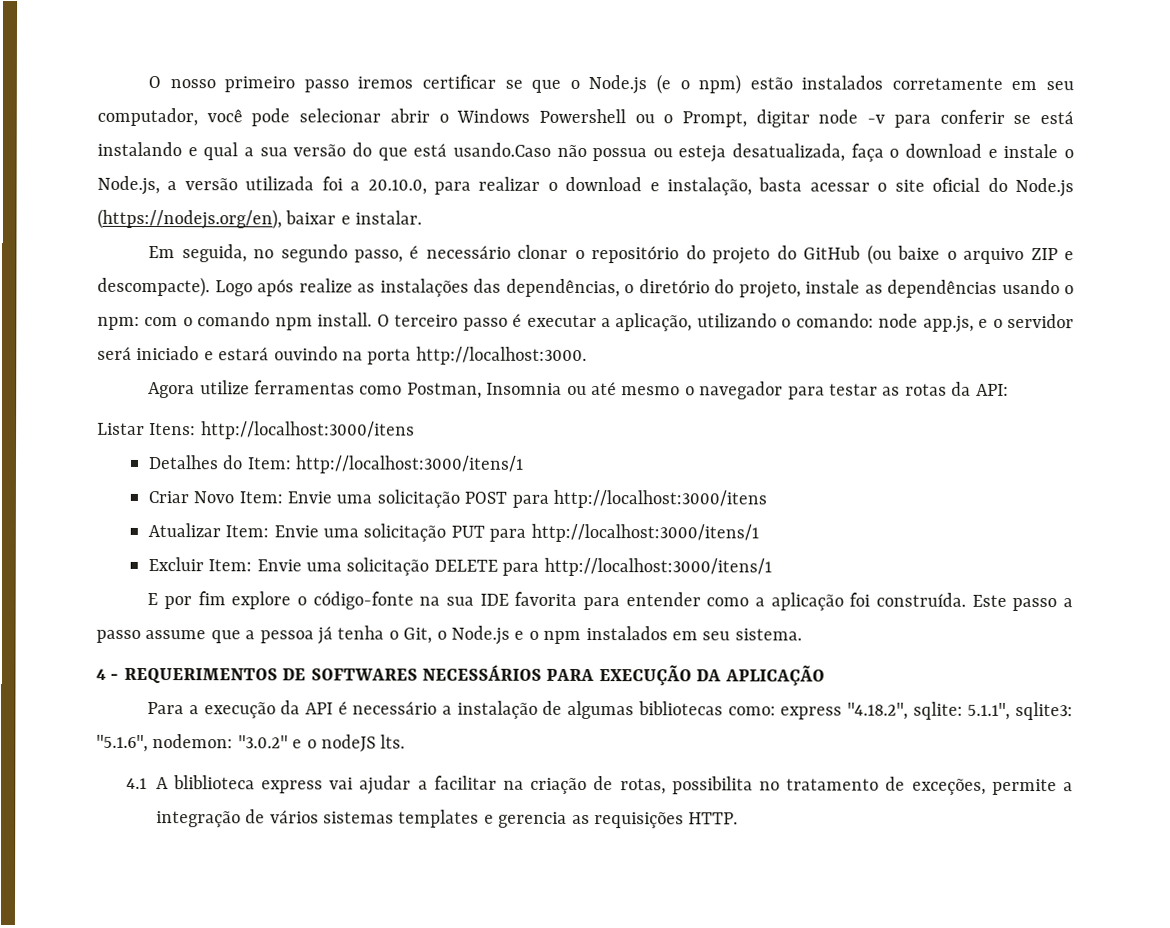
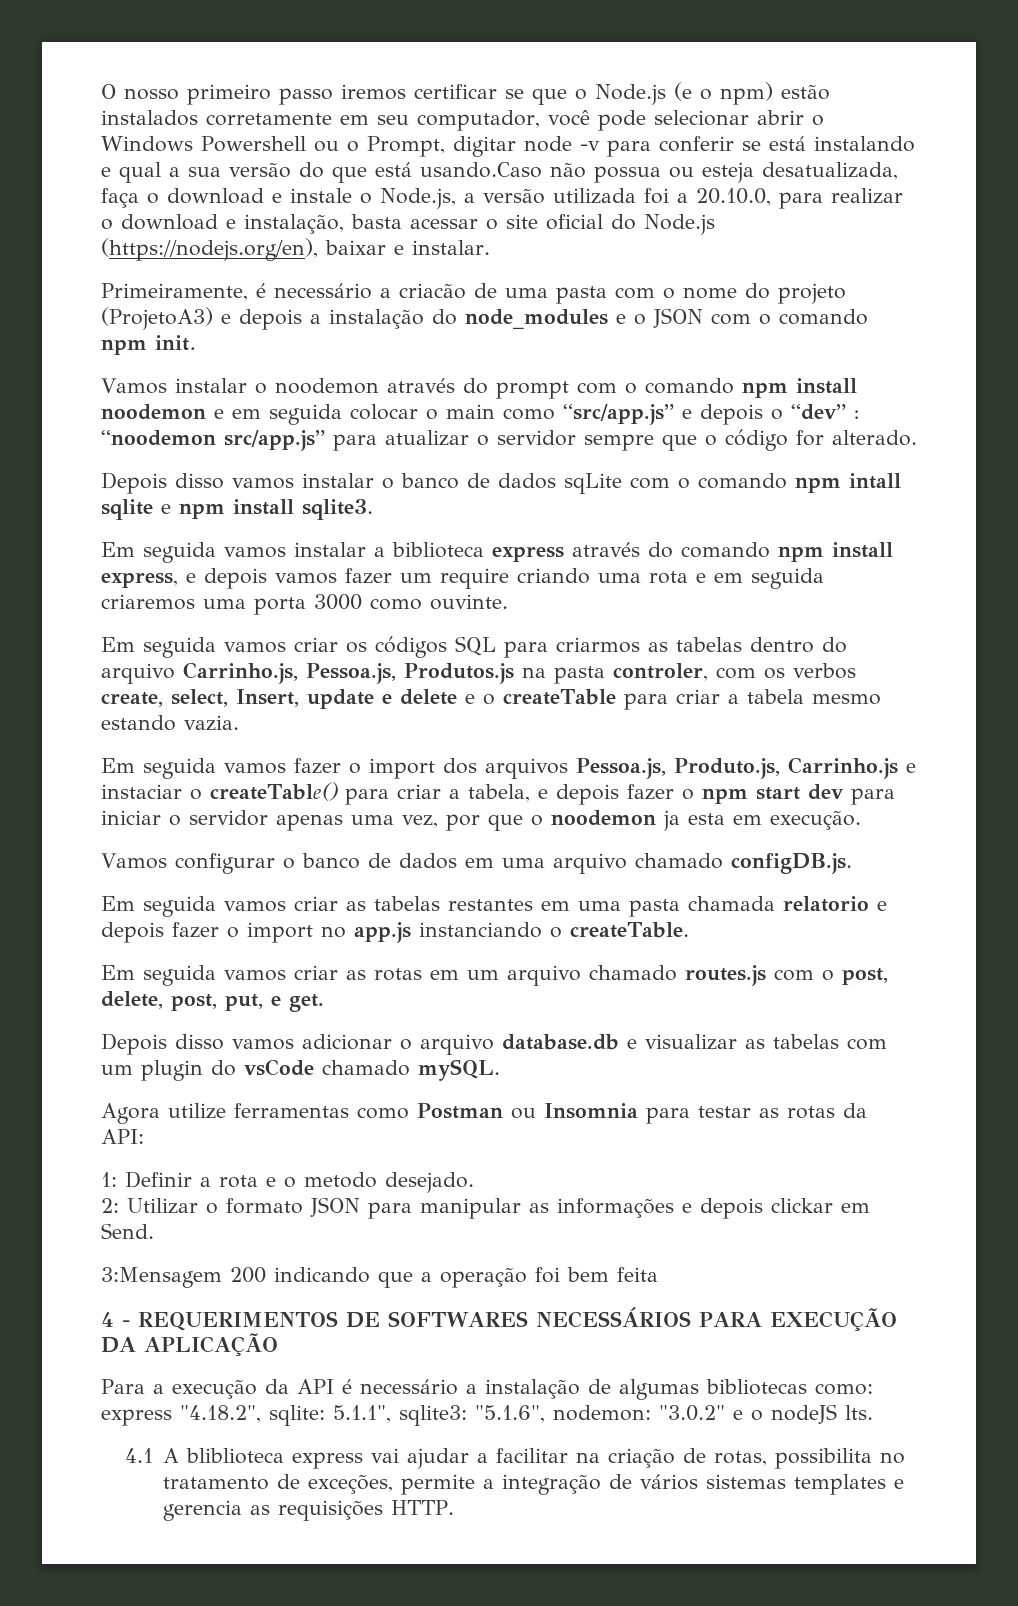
[148,244,1074,265] [97,276,1074,299] [97,312,1075,333] [97,345,587,366] [148,380,784,400] Em seguida, no segundo passo, é necessário clonar o repositório do projeto do GitHub (ou baixe o arquivo ZIP e descompacte). Logo após realize as instalações das dependências, o diretório do projeto, instale as dependências usando o npm: com o comando npm install. O terceiro passo é executar a aplicação, utilizando o comando: node app.js, e o servidor será iniciado e estará ouvindo na porta http://localhost:3000. // Agora utilize ferramentas como Postman, Insomnia ou até mesmo o navegador -> [101,283,846,304] [101,307,868,330] [101,335,196,355] [101,378,857,399] [101,404,859,425] [101,429,917,451] [101,472,901,494] [101,499,373,520] [101,542,893,563] [101,568,824,589] [101,594,508,615] [101,636,847,658] [101,662,856,684] [101,689,881,710] [101,715,239,731] [101,757,916,779] [101,782,895,805] [101,810,861,831] [101,853,852,874] [101,896,887,917] [101,922,689,943] [101,965,888,986] [101,991,324,1012] [101,1033,887,1055] [101,1059,500,1081] [101,1103,638,1124] Primeiramente, é necessário a criacão de uma pasta com o nome do projeto (ProjetoA3) e depois a instalação do node_modules e o JSON com o comando npm init. // Vamos instalar o noodemon através do prompt com o comando npm install noodemon e em seguida colocar o main como “src/app.js” e depois o “dev” : “noodemon src/app.js” para atualizar o servidor sempre que o código for alterado. // Depois disso vamos instalar o banco de dados sqLite com o comando npm intall sqlite e npm install sqlite3. // Em seguida vamos instalar a biblioteca express através do comando npm install express, e depois vamos fazer um require criando uma rota e em seguida criaremos uma porta 3000 como ouvinte. // Em seguida vamos criar os códigos SQL para criarmos as tabelas dentro do arquivo Carrinho.js, Pessoa.js, Produtos.js na pasta controler, com os verbos create, select, Insert, update e delete e o createTable para criar a tabela mesmo estando vazia. // Em seguida vamos fazer o import dos arquivos Pessoa.js, Produto.js, Carrinho.js e instaciar o createTable() para criar a tabela, e depois fazer o npm start dev para iniciar o servidor apenas uma vez, por que o noodemon ja esta em execução. // Vamos configurar o banco de dados em uma arquivo chamado configDB.js. // Em seguida vamos criar as tabelas restantes em uma pasta chamada relatorio e depois fazer o import no app.js instanciando o createTable. // Em seguida vamos criar as rotas em um arquivo chamado routes.js com o post, delete, post, put, e get. // Depois disso vamos adicionar o arquivo database.db e visualizar as tabelas com um plugin do vsCode chamado mySQL. // Agora utilize ferramentas como Postman ou Insomnia
[97,421,415,440] [147,455,524,474] [147,489,767,509] [147,523,759,543] [147,557,772,577] [147,591,1074,612] [96,625,802,645] Listar Itens: http://localhost:3000/itens // Detalhes do Item: http://localhost:3000/itens/1 // Criar Novo Item: Envie uma solicitação POST para http://localhost:3000/itens // Atualizar Item: Envie uma solicitação PUT para http://localhost:3000/itens/1 // Excluir Item: Envie uma solicitação DELETE para http://localhost:3000/itens/1 // E por fim explore o código-fonte na sua IDE favorita para entender como a aplicação foi construída. Este passo a passo assume que a pessoa já tenha o Git, o Node.js e o npm instalados em seu sistema. -> [101,1171,474,1193] [101,1197,870,1219] [101,1223,154,1239] [101,1267,658,1288] 1: Definir a rota e o metodo desejado. // 2: Utilizar o formato JSON para manipular as informações e depois clickar em Send. // 3:Mensagem 200 indicando que a operação foi bem feita

